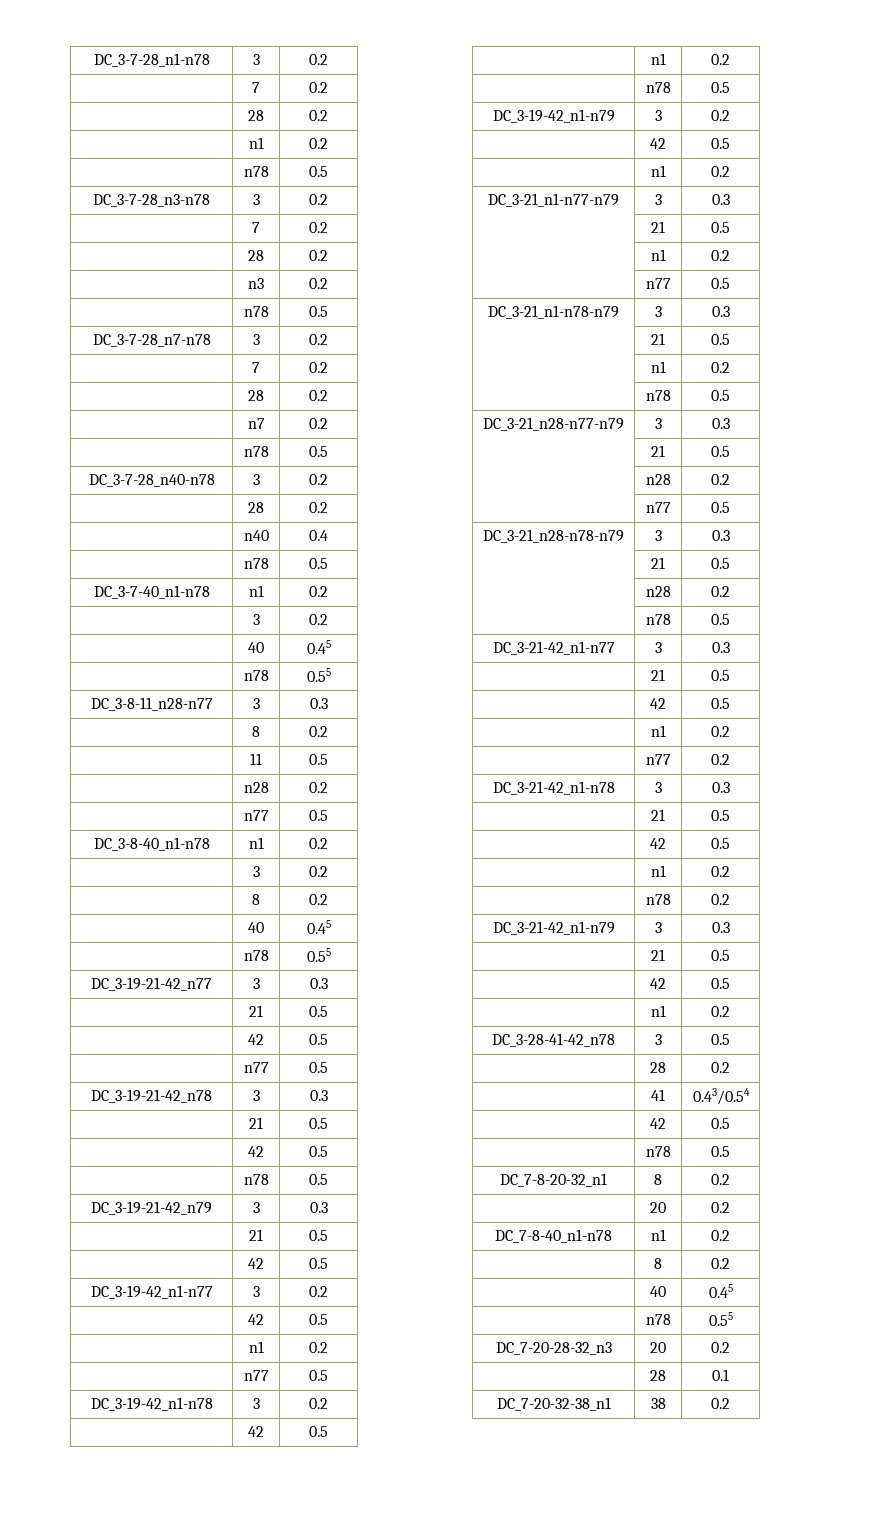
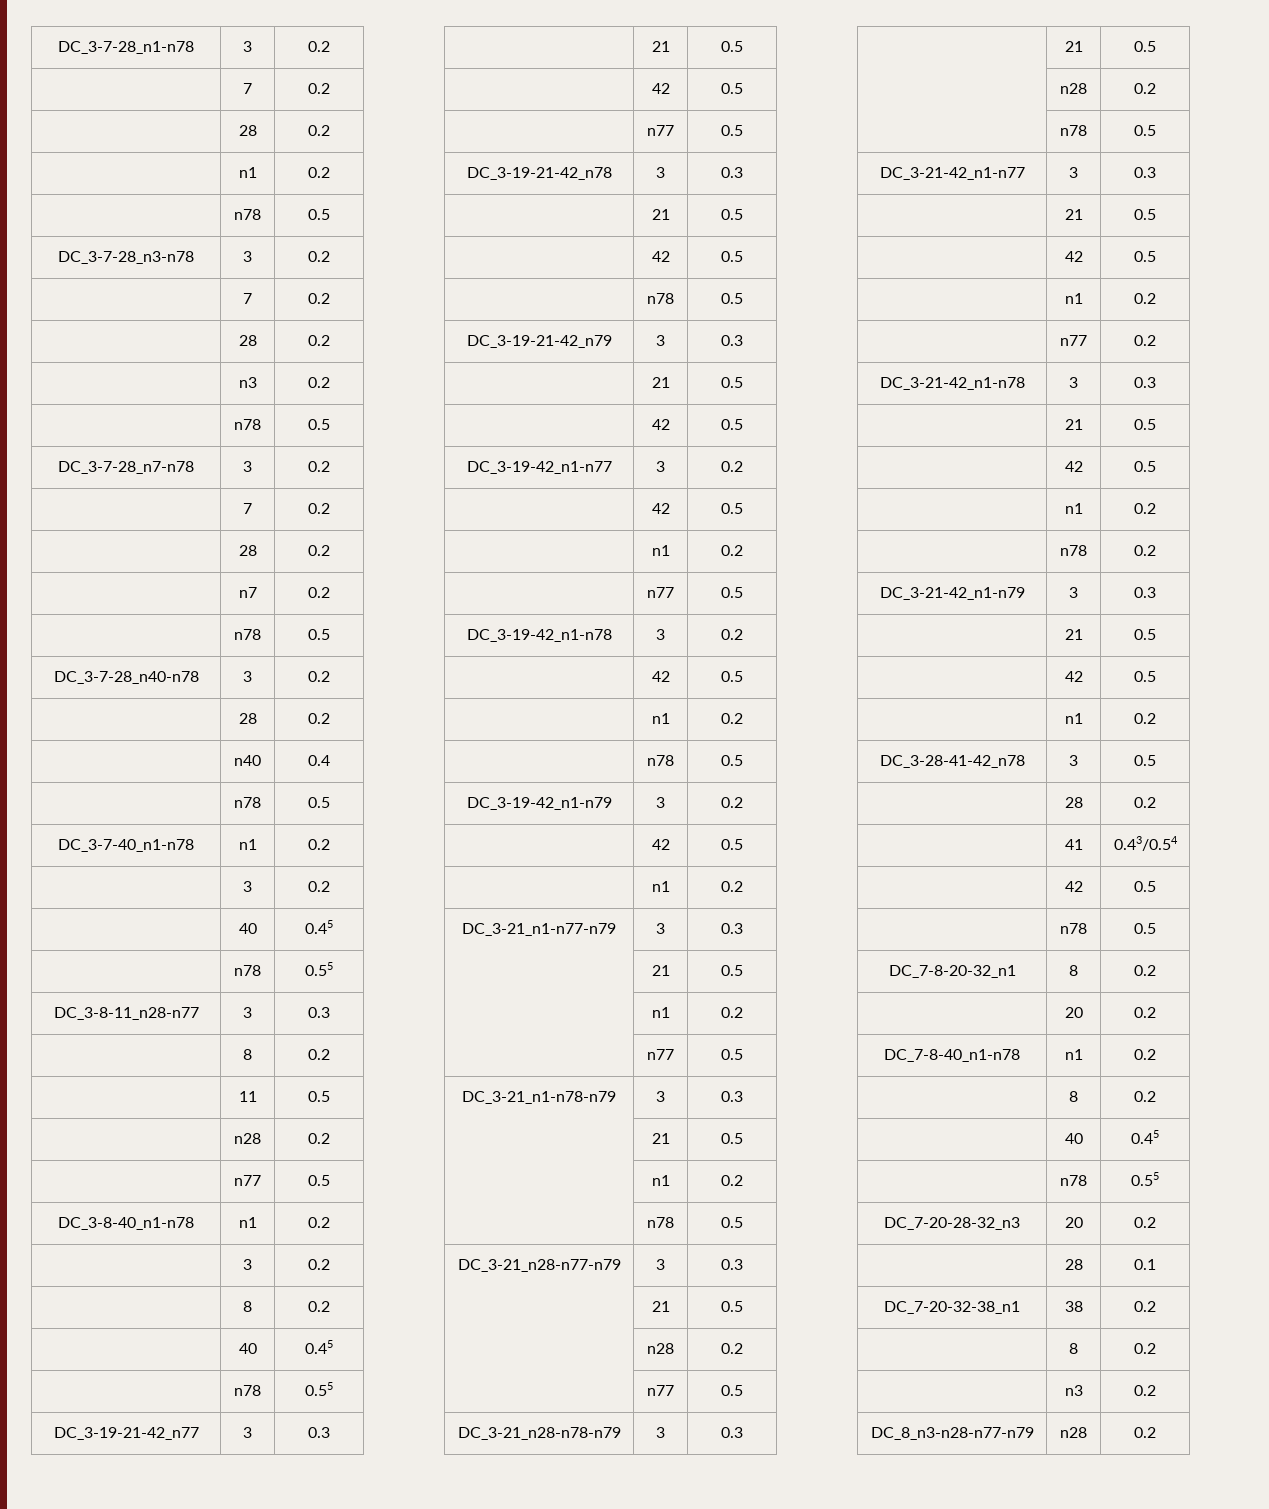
(730, 1403) none -> [1069,1343,1078,1354] [1134,1343,1156,1354] [1064,1385,1083,1396] [1134,1385,1156,1396] [870,1427,1034,1440] [1060,1427,1087,1438] [1134,1427,1156,1438] // | 8 | 0.2 // | n3 | 0.2 // DC_8_n3-n28-n77-n79 | n28 | 0.2

